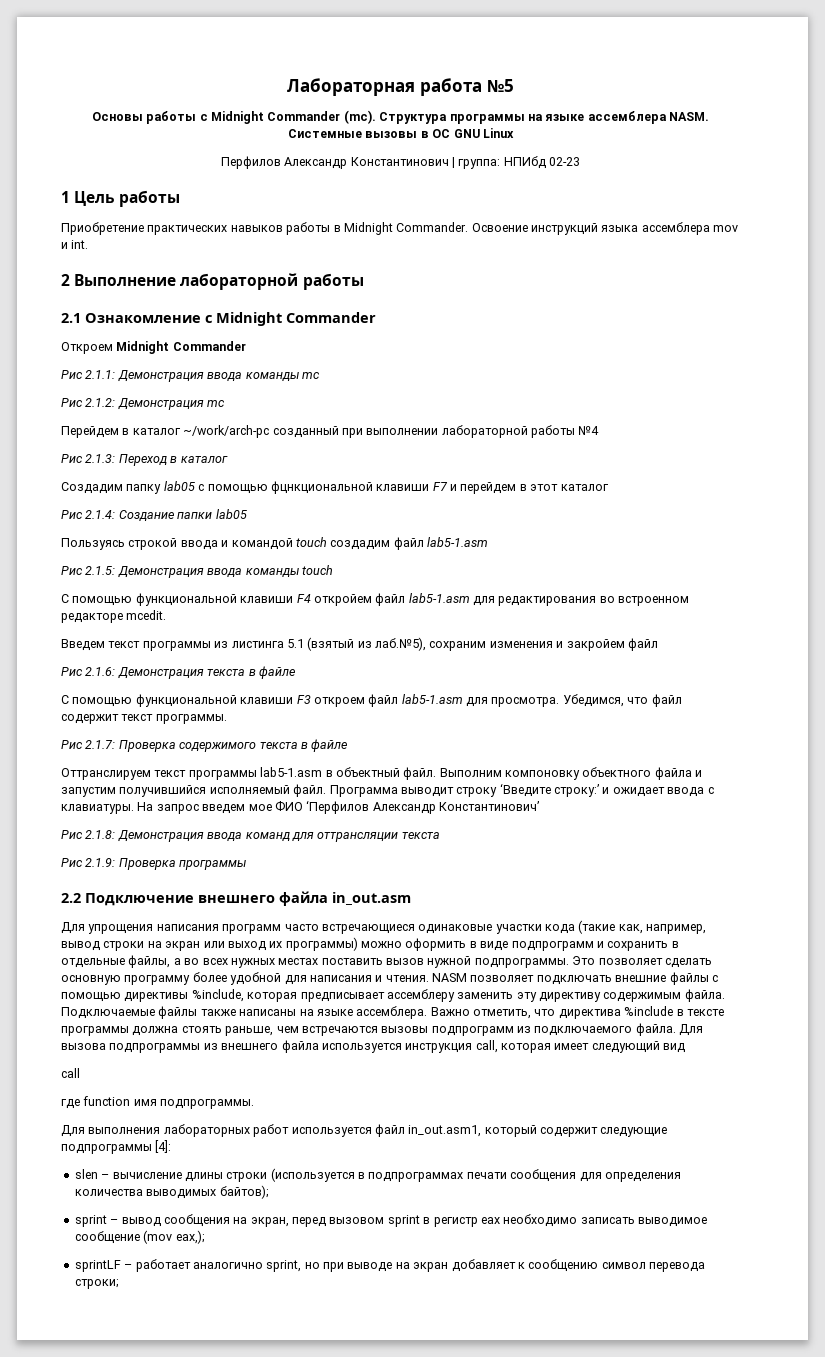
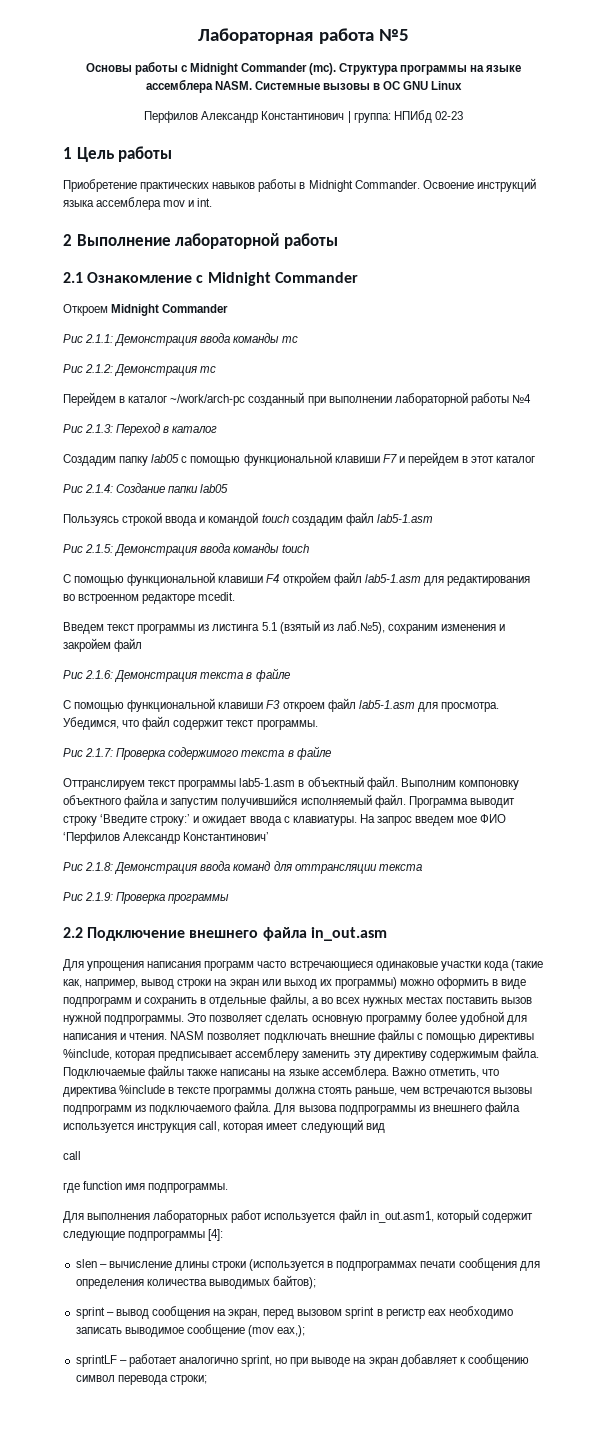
[270,481,373,494] фцнкциональной -> [243,452,332,466] функциональной

